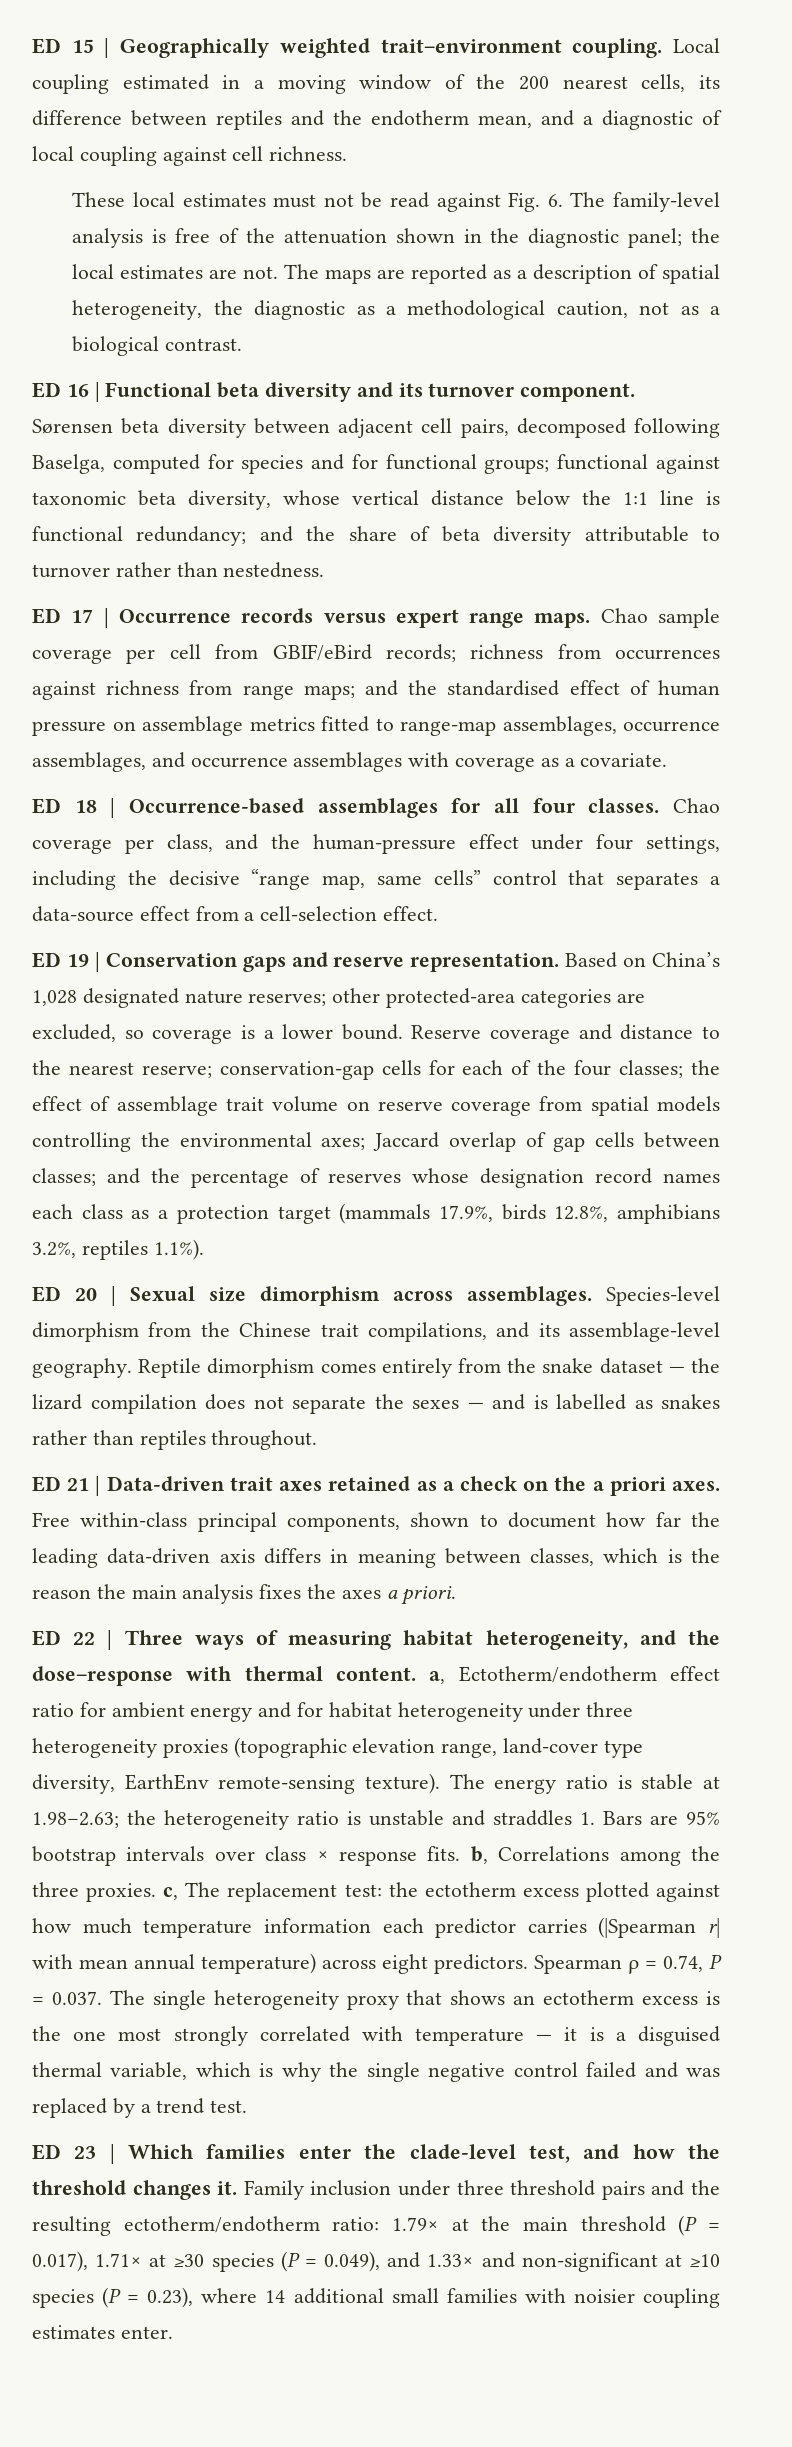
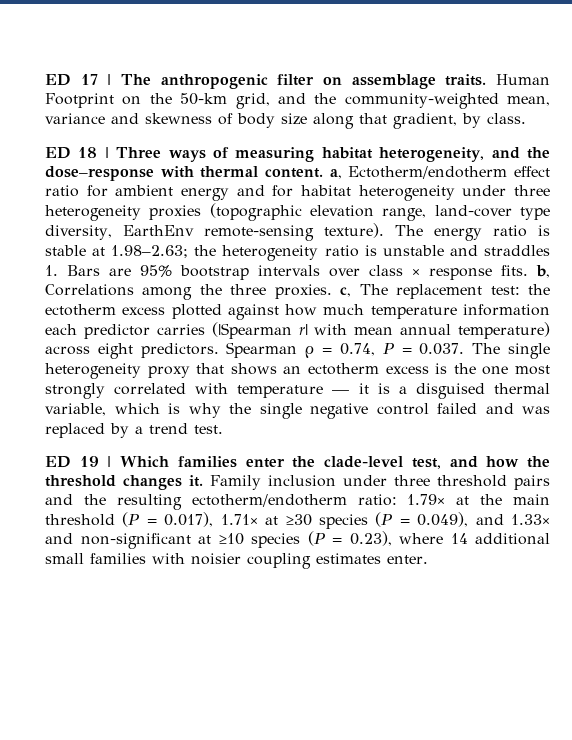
[32,38,720,58] [32,74,720,94] [32,110,722,130] [32,146,348,166] [72,192,721,212] [72,228,720,248] [72,264,721,284] [72,300,721,320] [72,336,243,356] [32,382,636,402] [32,418,720,438] [32,454,720,474] [32,490,720,510] [32,526,721,546] [32,562,325,578] [32,608,720,628] [32,644,720,664] [32,680,720,700] [32,716,720,736] [32,752,668,772] [32,798,720,818] [32,834,720,854] [32,869,720,890] [32,906,439,922] [32,952,720,972] [32,988,645,1008] [32,1024,720,1044] [32,1060,721,1080] [32,1096,720,1116] [32,1132,721,1152] [32,1168,721,1188] [32,1203,720,1224] [32,1239,204,1260] [32,1286,720,1306] [32,1322,720,1342] [32,1358,720,1378] [32,1394,720,1414] [32,1430,318,1450] [32,1476,720,1496] [32,1512,721,1532] [32,1548,720,1568] [32,1584,457,1605] [32,1630,96,1646] ED 15 | Geographically weighted trait–environment coupling. Local coupling estimated in a moving window of the 200 nearest cells, its difference between reptiles and the endotherm mean, and a diagnostic of local coupling against cell richness. // These local estimates must not be read against Fig. 6. The family-level analysis is free of the attenuation shown in the diagnostic panel; the local estimates are not. The maps are reported as a description of spatial heterogeneity, the diagnostic as a methodological caution, not as a biological contrast. // ED 16 | Functional beta diversity and its turnover component. Sørensen beta diversity between adjacent cell pairs, decomposed following Baselga, computed for species and for functional groups; functional against taxonomic beta diversity, whose vertical distance below the 1:1 line is functional redundancy; and the share of beta diversity attributable to turnover rather than nestedness. // ED 17 | Occurrence records versus expert range maps. Chao sample coverage per cell from GBIF/eBird records; richness from occurrences against richness from range maps; and the standardised effect of human pressure on assemblage metrics fitted to range-map assemblages, occurrence assemblages, and occurrence assemblages with coverage as a covariate. // ED 18 | Occurrence-based assemblages for all four classes. Chao coverage per class, and the human-pressure effect under four settings, including the decisive “range map, same cells” control that separates a data-source effect from a cell-selection effect. // ED 19 | Conservation gaps and reserve representation. Based on China’s 1,028 designated nature reserves; other protected-area categories are excluded, so coverage is a lower bound. Reserve coverage and distance to the nearest reserve; conservation-gap cells for each of the four classes; the effect of assemblage trait volume on reserve coverage from spatial models controlling the environmental axes; Jaccard overlap of gap cells between classes; and the percentage of reserves whose designation record names each class as a protection target (mammals 17.9%, birds 12.8%, amphibians 3.2%, reptiles 1.1%). // ED 20 | Sexual size dimorphism across assemblages. Species-level dimorphism from the Chinese trait compilations, and its assemblage-level geography. Reptile dimorphism comes entirely from the snake dataset — the lizard compilation does not separate the sexes — and is labelled as snakes rather than reptiles throughout. // ED 21 | Data-driven trait axes retained as a check on the a priori axes. Free within-class principal components, shown to document how far the leading data-driven axis differs in meaning between classes, which is the reason the main analysis fixes the axes a priori. // ED 22 -> [45,74,551,89] [45,93,550,109] [45,113,526,129] [45,147,98,159] ED 17 | The anthropogenic filter on assemblage traits. Human Footprint on the 50-km grid, and the community-weighted mean, variance and skewness of body size along that gradient, by class. // ED 18
[74,2146,97,2159] 23 -> [79,456,99,467] 19

